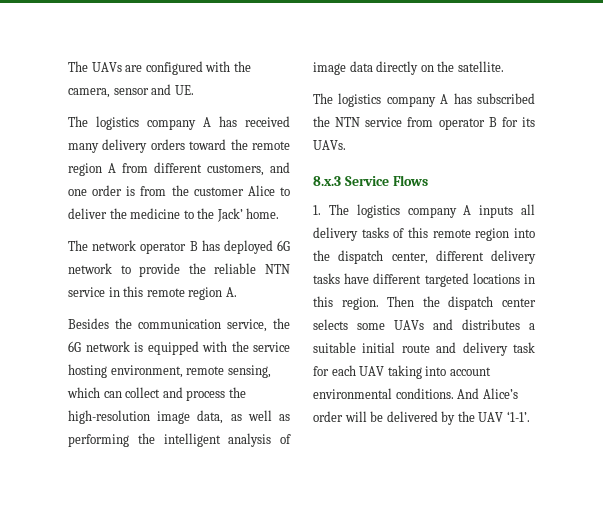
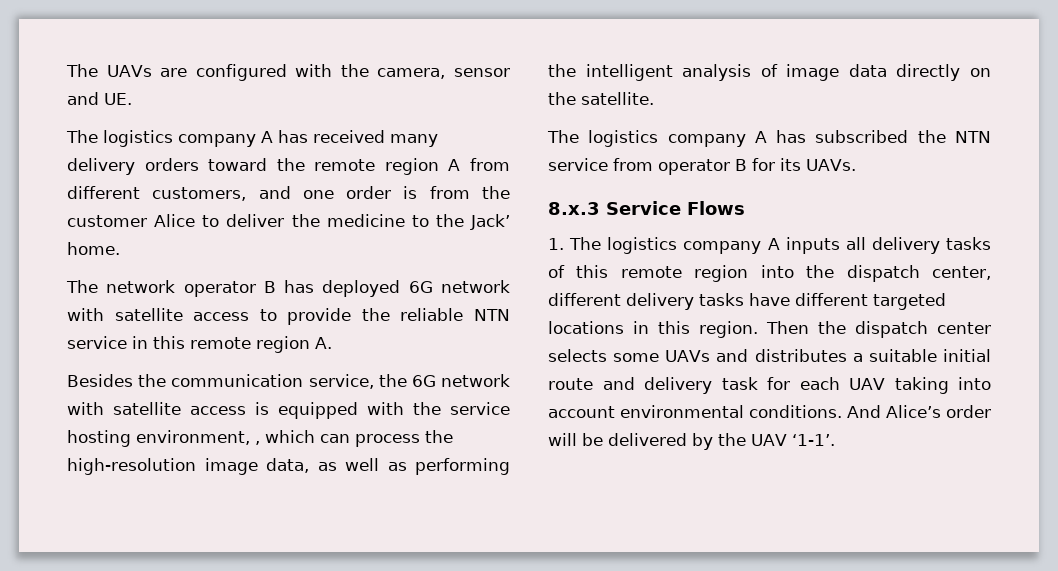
(112, 268) none -> [67,308,250,321] with satellite access
(130, 346) none -> [67,402,246,415] with satellite access
[186,365,271,378] [67,387,183,398] remote sensing, which can collect and -> [255,430,350,445] , which can

